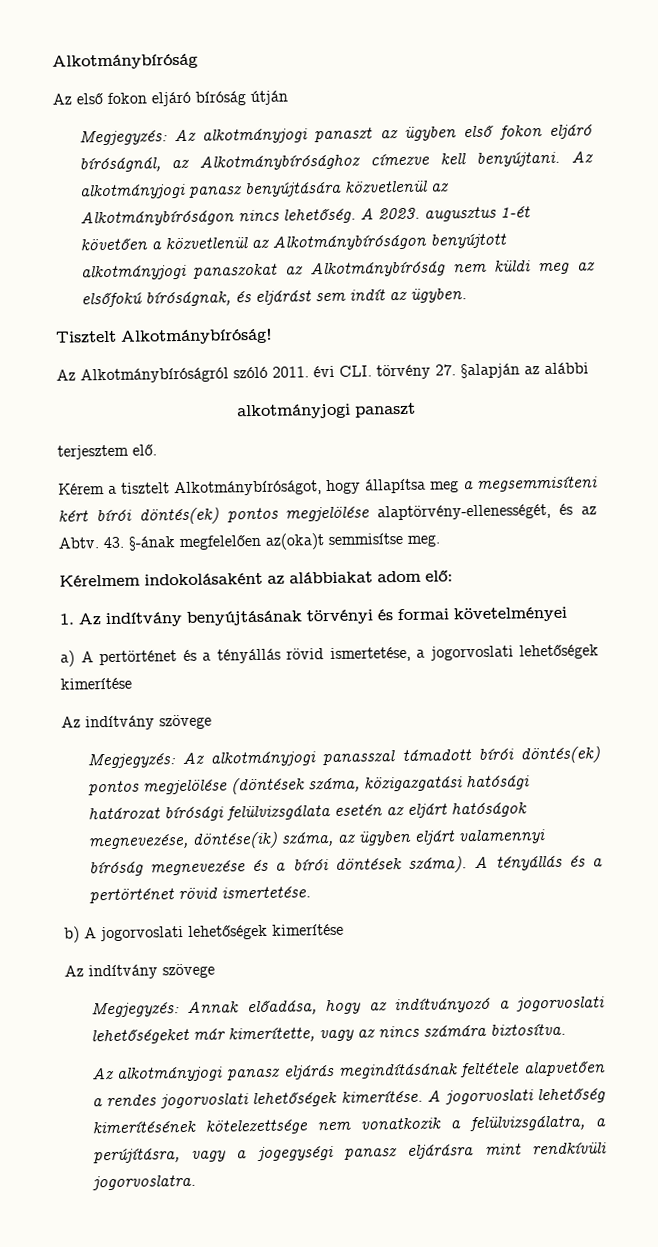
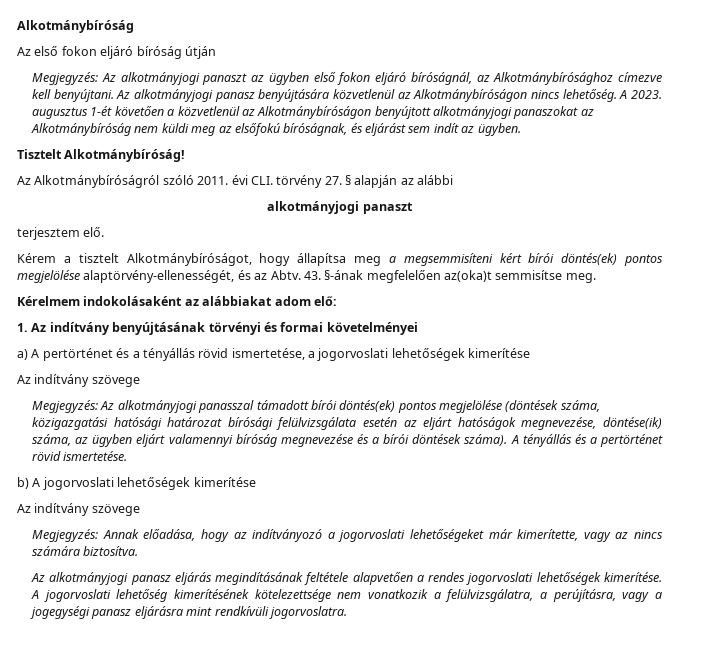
[460,363,520,379] §alapján -> [345,175,398,188] § alapján

